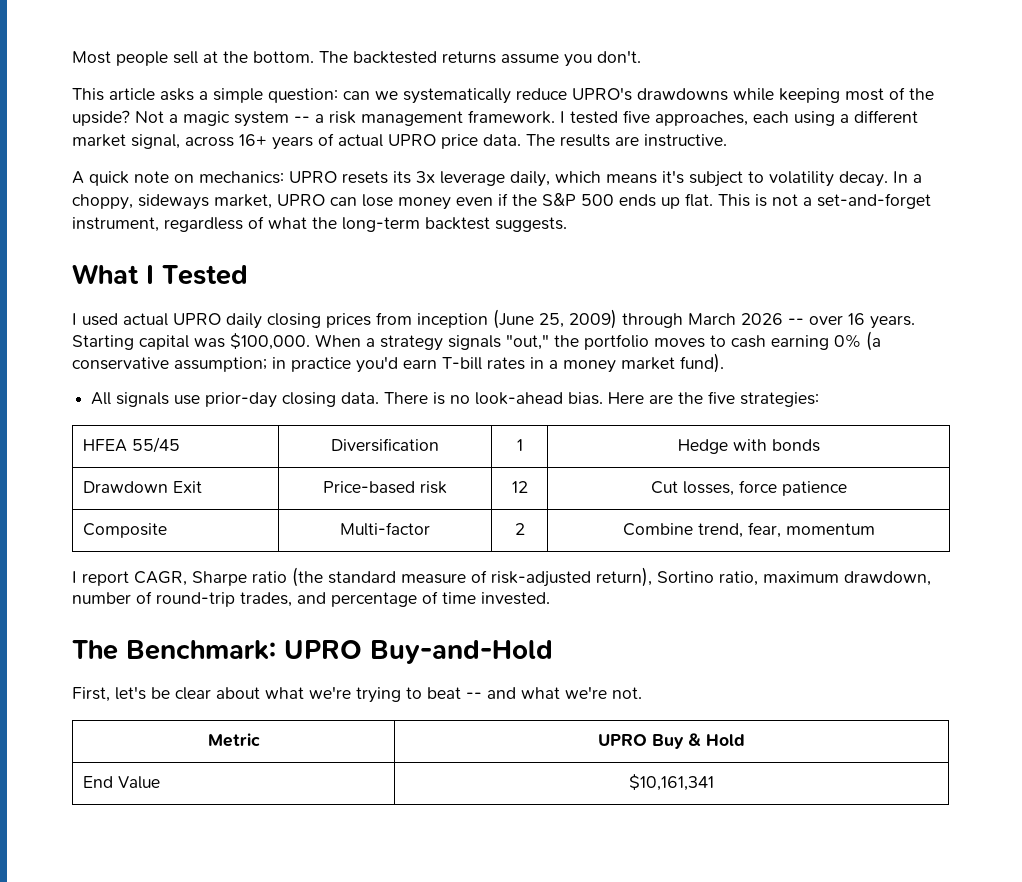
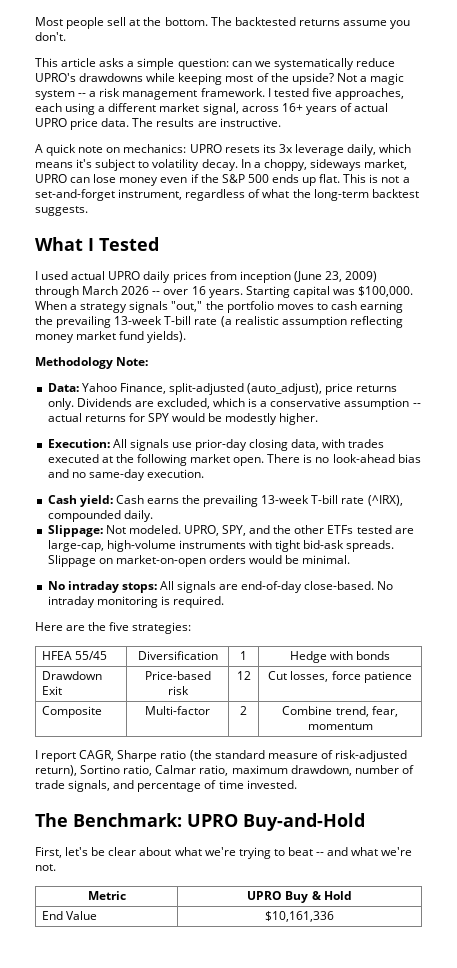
[267,313,321,328] closing -> (171, 277) none
[539,313,564,328] 25, -> [324,271,342,282] 23,
[834,331,881,351] [72,353,724,373] 0% (a conservative assumption; in practice you'd earn T-bill rates in a money market fund). // -> [35,316,403,328] [35,331,187,343] [35,357,149,369] [47,383,398,395] [47,398,421,410] [47,413,319,425] [47,439,110,448] the prevailing 13-week T-bill rate (a realistic assumption reflecting money market fund yields). // Methodology Note: // Data: Yahoo Finance, split-adjusted (auto_adjust), price returns only. Dividends are excluded, which is a conservative assumption -- actual returns for SPY would be modestly higher. // Execution:
[341,392,604,405] data. There is no look-ahead bias. -> [291,439,385,450] [47,454,421,466] [47,469,204,481] [47,495,403,507] [47,510,153,522] [47,525,414,537] [47,540,395,552] [47,555,351,567] [47,581,394,593] [47,596,224,608] data, with trades executed at the following market open. There is no look-ahead bias and no same-day execution. // Cash yield: Cash earns the prevailing 13-week T-bill rate (^IRX), compounded daily. // Slippage: Not modeled. UPRO, SPY, and the other ETFs tested are large-cap, high-volume instruments with tight bid-ask spreads. Slippage on market-on-open orders would be minimal. // No intraday stops: All signals are end-of-day close-based. No intraday monitoring is required. //
(758, 578) none -> [155,765,229,776] Calmar ratio,
[156,592,292,607] round-trip trades, -> [35,780,111,792] trade signals,
[629,774,714,791] $10,161,341 -> [265,911,334,922] $10,161,336

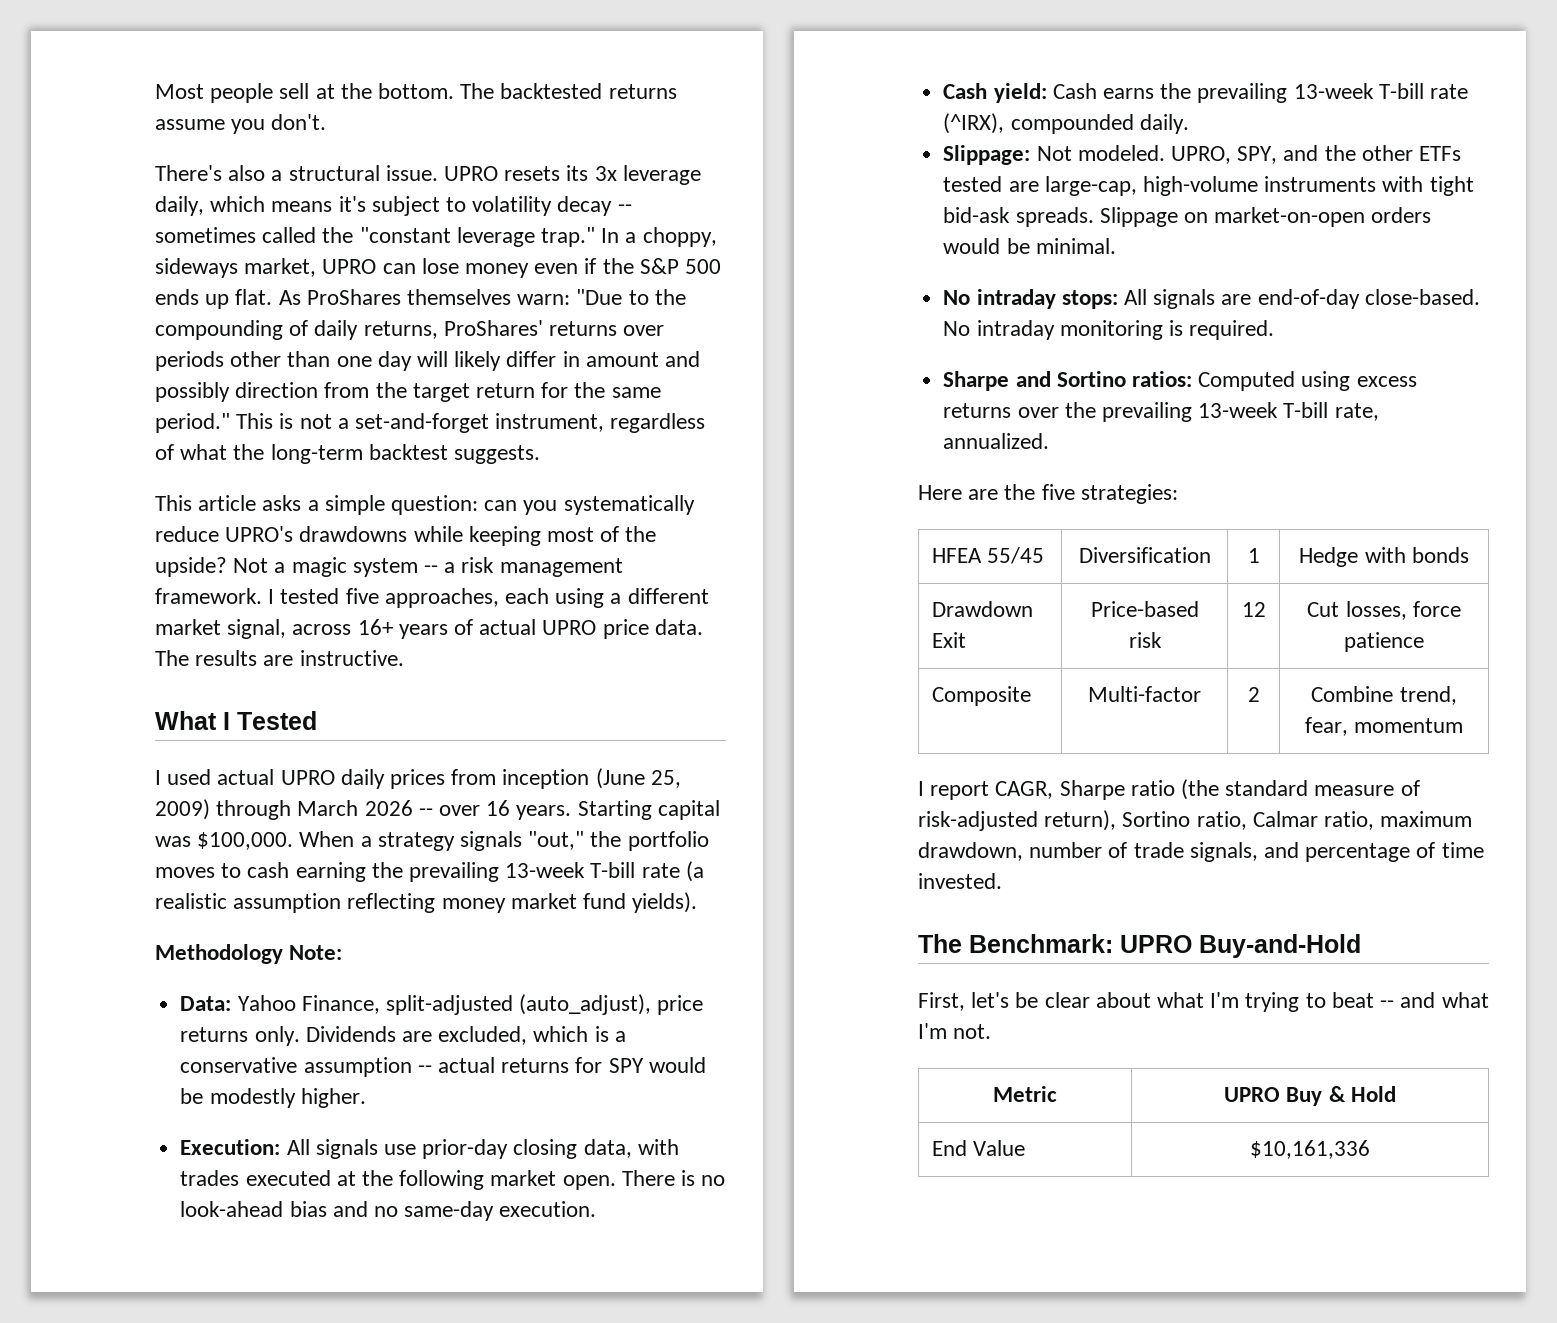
(66, 36) none -> [155,165,701,185] [155,196,632,216] [155,227,717,247] [155,258,722,278] [155,289,686,309] [155,320,665,340] [155,351,701,371] [155,382,661,402] [155,413,706,433] [155,444,541,464] // There's also a structural issue. UPRO resets its 3x leverage daily, which means it's subject to volatility decay -- sometimes called the "constant leverage trap." In a choppy, sideways market, UPRO can lose money even if the S&P 500 ends up flat. As ProShares themselves warn: "Due to the compounding of daily returns, ProShares' returns over periods other than one day will likely differ in amount and possibly direction from the target return for the same period." This is not a set-and-forget instrument, regardless of what the long-term backtest suggests.
[254,61,271,67] we -> [523,500,558,515] you
[35,144,412,156] [35,159,408,171] [35,174,410,186] [35,189,419,201] [35,206,88,216] // A quick note on mechanics: UPRO resets its 3x leverage daily, which means it's subject to volatility decay. In a choppy, sideways market, UPRO can lose money even if the S&P 500 ends up flat. This is not a set-and-forget instrument, regardless of what the long-term backtest suggests. -> (404, 658) none
[324,271,342,282] 23, -> [650,770,681,788] 25,
(224, 602) none -> [943,371,1417,391] [943,402,1379,422] [943,433,1050,449] // Sharpe and Sortino ratios: Computed using excess returns over the prevailing 13-week T-bill rate, annualized.
[204,847,236,856] we're -> [1210,992,1240,1008] I'm
[381,847,413,856] we're -> [918,1023,947,1039] I'm

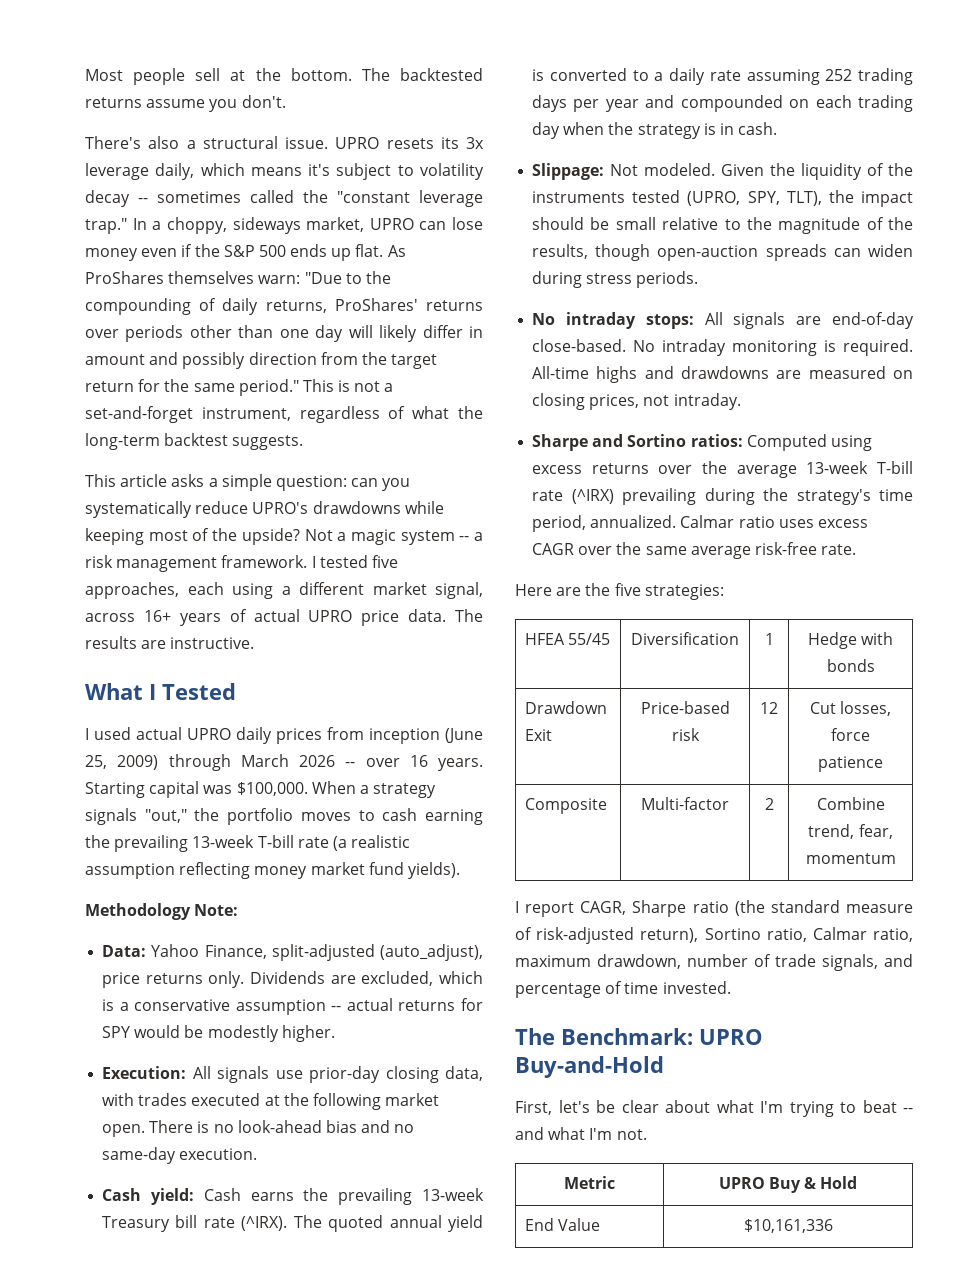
[1378,83,1468,99] [943,113,1189,134] [943,145,1461,165] [943,176,1474,196] [943,207,1432,227] [943,238,1116,254] T-bill rate (^IRX), compounded daily. // Slippage: Not modeled. UPRO, SPY, and the other ETFs tested are large-cap, high-volume instruments with tight bid-ask spreads. Slippage on market-on-open orders would be minimal. -> [102,1215,483,1232] [532,68,913,85] [532,95,913,112] [532,122,778,139] [532,163,913,180] [532,190,913,207] [532,217,913,234] [532,244,913,261] [532,271,699,288] Treasury bill rate (^IRX). The quoted annual yield is converted to a daily rate assuming 252 trading days per year and compounded on each trading day when the strategy is in cash. // Slippage: Not modeled. Given the liquidity of the instruments tested (UPRO, SPY, TLT), the impact should be small relative to the magnitude of the results, though open-auction spreads can widen during stress periods.
(1275, 330) none -> [532,366,913,383] [532,393,741,410] All-time highs and drawdowns are measured on closing prices, not intraday.
[1101,402,1379,422] [943,433,1050,449] prevailing 13-week T-bill rate, annualized. -> [736,461,913,478] [532,488,913,505] [532,515,868,532] [532,542,857,559] average 13-week T-bill rate (^IRX) prevailing during the strategy's time period, annualized. Calmar ratio uses excess CAGR over the same average risk-free rate.

